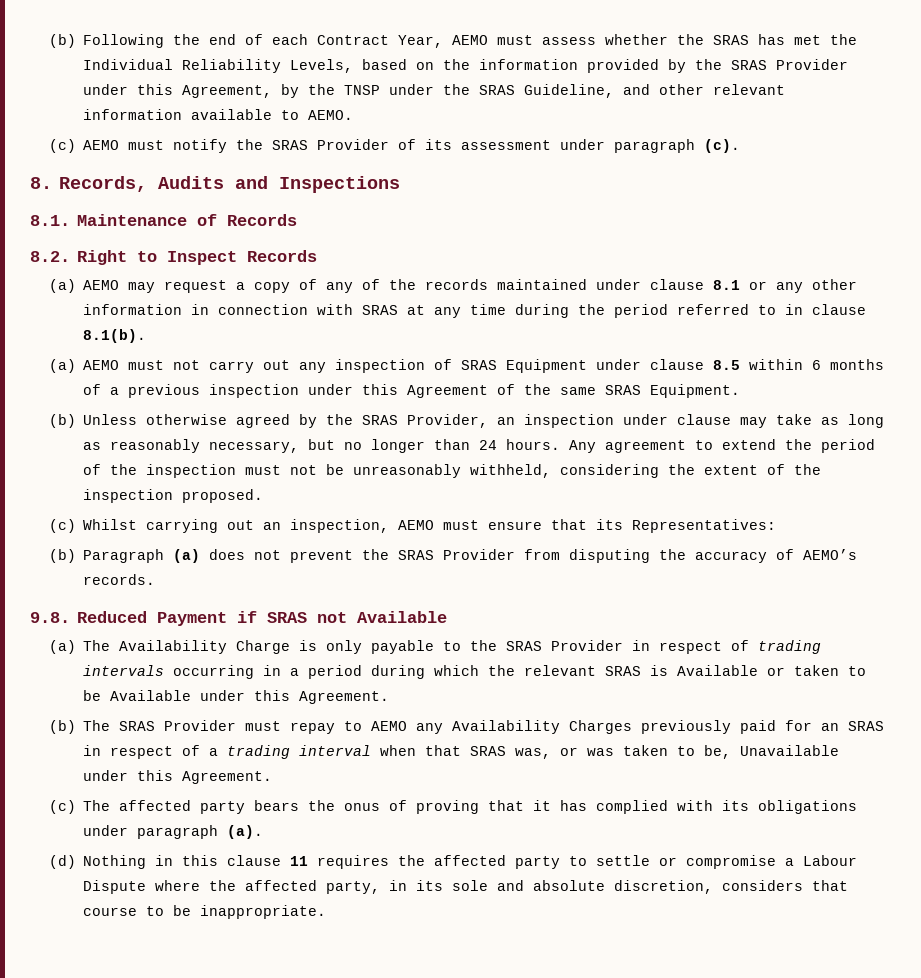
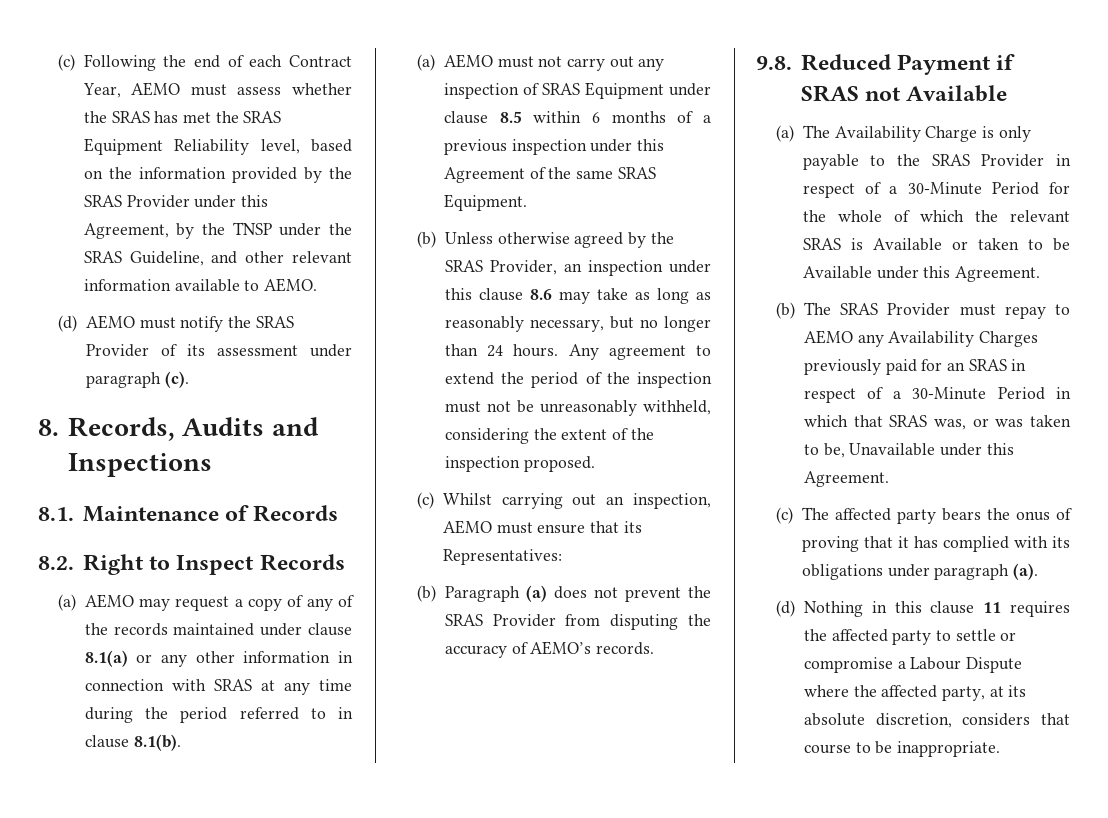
[48,34,76,48] (b) -> [58,54,76,71] (c)
[83,59,354,73] Individual Reliability Levels, -> [243,111,282,123] [83,138,300,155] SRAS Equipment Reliability level,
[48,139,76,153] (c) -> [58,315,78,332] (d)
[713,280,741,290] 8.1 -> [84,650,128,667] 8.1(a)
[677,414,732,425] clause -> [444,288,552,301] this clause 8.6
[758,640,822,654] [83,665,426,679] trading intervals occurring in a period during -> [889,182,1070,195] [802,210,910,222] a 30-Minute Period for the whole of
[227,745,417,759] trading interval when -> [912,387,1071,400] [803,415,848,427] 30-Minute Period in which
[389,880,525,891] in its sole and -> [989,685,1027,697] at its

